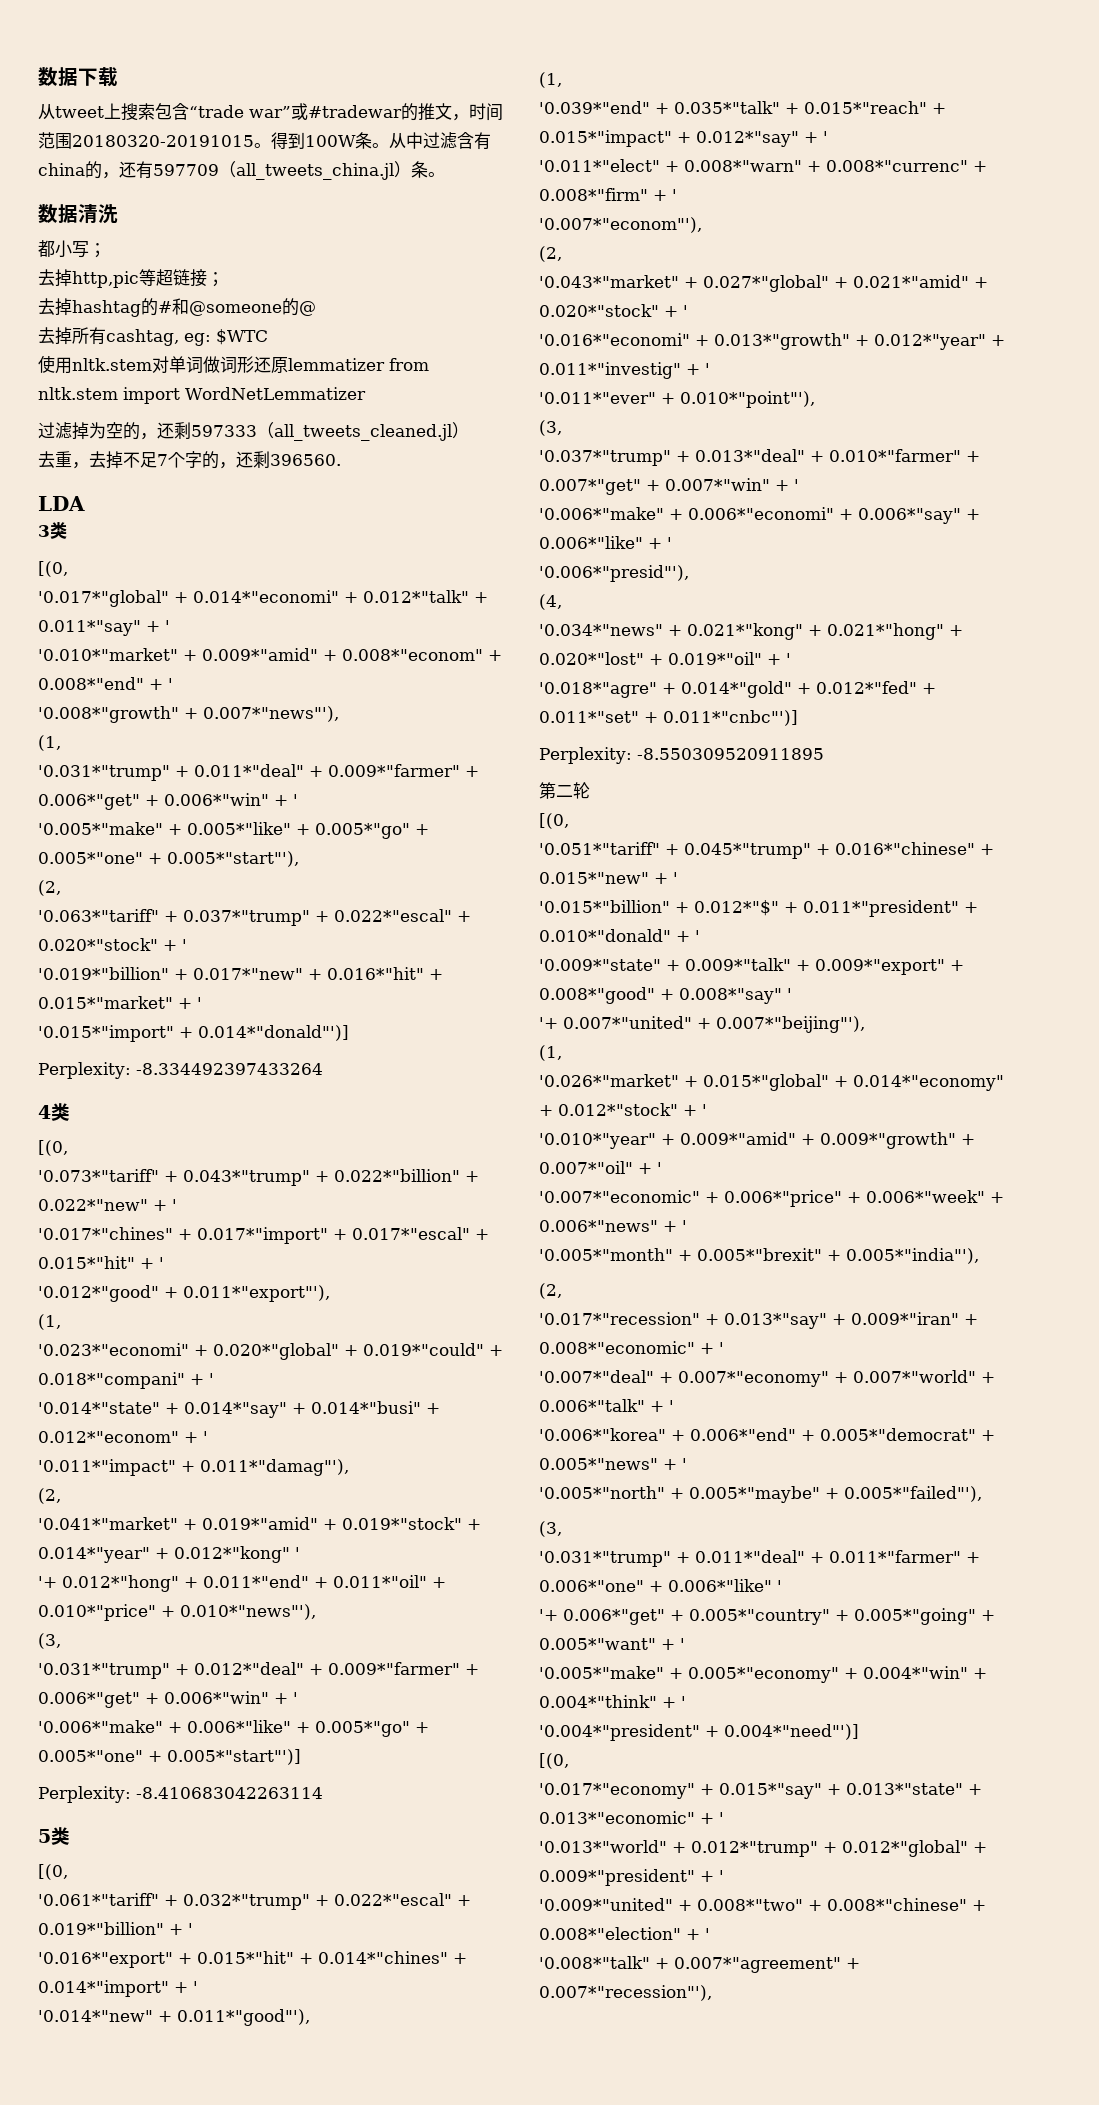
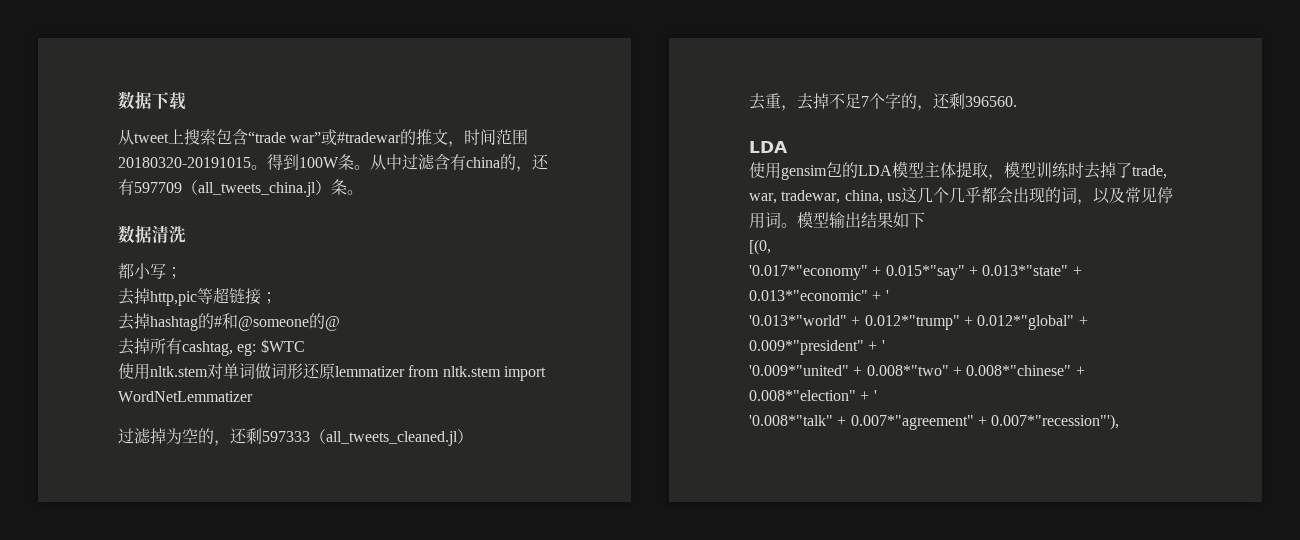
[38,522,67,539] [38,561,68,577] [38,590,488,607] [38,620,170,636] [38,648,502,661] [38,677,173,690] [38,706,339,723] [38,735,61,751] [38,764,479,781] [38,793,298,810] [38,822,429,839] [38,851,299,867] [38,880,61,896] [38,909,471,926] [38,938,187,951] [38,967,443,980] [38,996,202,1009] [38,1025,349,1042] [38,1062,323,1079] [38,1103,70,1121] [38,1140,68,1156] [38,1169,479,1186] [38,1199,177,1211] [38,1227,489,1244] [38,1256,164,1269] [38,1285,330,1302] [38,1314,61,1330] [38,1343,503,1360] [38,1372,214,1389] [38,1401,440,1418] [38,1431,208,1443] [38,1459,349,1476] [38,1488,61,1504] [38,1517,481,1530] [38,1546,300,1563] [38,1575,446,1592] [38,1604,316,1621] [38,1633,61,1649] [38,1662,479,1679] [38,1691,298,1708] [38,1720,429,1737] [38,1749,301,1765] [38,1786,323,1803] [38,1827,70,1845] [38,1864,68,1880] [38,1893,471,1910] [38,1922,193,1935] [38,1951,467,1968] [38,1980,198,1997] [38,2009,310,2026] [539,72,562,88] [539,101,946,114] [539,130,828,147] [539,159,987,172] [539,188,677,201] [539,217,702,233] [539,246,562,262] [539,275,988,292] [539,304,688,317] [539,333,1005,350] [539,362,710,379] [539,391,815,408] [539,420,562,436] [539,449,980,466] [539,478,799,495] [539,507,980,524] [539,536,672,549] [539,565,689,582] [539,594,562,610] [539,623,963,640] [539,652,791,665] [539,681,936,698] [539,710,798,726] [539,747,824,764] [539,782,590,799] [539,813,569,829] [539,842,994,859] [539,872,678,884] [539,900,978,917] [539,929,700,942] [539,958,964,975] [539,987,792,1004] [539,1016,865,1033] [539,1045,562,1061] [539,1074,1004,1091] [539,1103,707,1116] [539,1132,975,1149] [539,1161,662,1174] [539,1190,1004,1207] [539,1220,687,1232] [539,1248,979,1264] [539,1283,562,1299] [539,1312,978,1329] [539,1341,724,1354] [539,1370,995,1387] [539,1399,674,1412] [539,1428,995,1441] [539,1458,687,1470] [539,1486,982,1503] [539,1521,562,1537] [539,1550,980,1567] [539,1579,782,1592] [539,1608,995,1625] [539,1638,685,1650] [539,1666,987,1683] [539,1695,686,1708] [539,1724,859,1741] 3类 // [(0, // '0.017*"global" + 0.014*"economi" + 0.012*"talk" + 0.011*"say" + ' // '0.010*"market" + 0.009*"amid" + 0.008*"econom" + 0.008*"end" + ' // '0.008*"growth" + 0.007*"news"'), // (1, // '0.031*"trump" + 0.011*"deal" + 0.009*"farmer" + 0.006*"get" + 0.006*"win" + ' // '0.005*"make" + 0.005*"like" + 0.005*"go" + 0.005*"one" + 0.005*"start"'), // (2, // '0.063*"tariff" + 0.037*"trump" + 0.022*"escal" + 0.020*"stock" + ' // '0.019*"billion" + 0.017*"new" + 0.016*"hit" + 0.015*"market" + ' // '0.015*"import" + 0.014*"donald"')] // Perplexity: -8.334492397433264 // 4类 // [(0, // '0.073*"tariff" + 0.043*"trump" + 0.022*"billion" + 0.022*"new" + ' // '0.017*"chines" + 0.017*"import" + 0.017*"escal" + 0.015*"hit" + ' // '0.012*"good" + 0.011*"export"'), // (1, // '0.023*"economi" + 0.020*"global" + 0.019*"could" + 0.018*"compani" + ' // '0.014*"state" + 0.014*"say" + 0.014*"busi" + 0.012*"econom" + ' // '0.011*"impact" + 0.011*"damag"'), // (2, // '0.041*"market" + 0.019*"amid" + 0.019*"stock" + 0.014*"year" + 0.012*"kong" ' // '+ 0.012*"hong" + 0.011*"end" + 0.011*"oil" + 0.010*"price" + 0.010*"news"'), // (3, // '0.031*"trump" + 0.012*"deal" + 0.009*"farmer" + 0.006*"get" + 0.006*"win" + ' // '0.006*"make" + 0.006*"like" + 0.005*"go" + 0.005*"one" + 0.005*"start"')] // Perplexity: -8.410683042263114 // 5类 // [(0, // '0.061*"tariff" + 0.032*"trump" + 0.022*"escal" + 0.019*"billion" + ' // '0.016*"export" + 0.015*"hit" + 0.014*"chines" + 0.014*"import" + ' // '0.014*"new" + 0.011*"good"'), // (1, // '0.039*"end" + 0.035*"talk" + 0.015*"reach" + 0.015*"impact" + 0.012*"say" + ' // '0.011*"elect" + 0.008*"warn" + 0.008*"currenc" + 0.008*"firm" + ' // '0.007*"econom"'), // (2, // '0.043*"market" + 0.027*"global" + 0.021*"amid" + 0.020*"stock" + ' // '0.016*"economi" + 0.013*"growth" + 0.012*"year" + 0.011*"investig" + ' // '0.011*"ever" + 0.010*"point"'), // (3, // '0.037*"trump" + 0.013*"deal" + 0.010*"farmer" + 0.007*"get" + 0.007*"win" + ' // '0.006*"make" + 0.006*"economi" + 0.006*"say" + 0.006*"like" + ' // '0.006*"presid"'), // (4, // '0.034*"news" + 0.021*"kong" + 0.021*"hong" + 0.020*"lost" + 0.019*"oil" + ' // '0.018*"agre" + 0.014*"gold" + 0.012*"fed" + 0.011*"set" + 0.011*"cnbc"')] // Perplexity: -8.550309520911895 // 第二轮 // [(0, // '0.051*"tariff" + 0.045*"trump" + 0.016*"chinese" + 0.015*"new" + ' // '0.015*"billion" + 0.012*"$" + 0.011*"president" + 0.010*"donald" + ' // '0.009*"state" + 0.009*"talk" + 0.009*"export" + 0.008*"good" + 0.008*"say" ' // '+ 0.007*"united" + 0.007*"beijing"'), // (1, // '0.026*"market" + 0.015*"global" + 0.014*"economy" + 0.012*"stock" + ' // '0.010*"year" + 0.009*"amid" + 0.009*"growth" + 0.007*"oil" + ' // '0.007*"economic" + 0.006*"price" + 0.006*"week" + 0.006*"news" + ' // '0.005*"month" + 0.005*"brexit" + 0.005*"india"'), // (2, // '0.017*"recession" + 0.013*"say" + 0.009*"iran" + 0.008*"economic" + ' // '0.007*"deal" + 0.007*"economy" + 0.007*"world" + 0.006*"talk" + ' // '0.006*"korea" + 0.006*"end" + 0.005*"democrat" + 0.005*"news" + ' // '0.005*"north" + 0.005*"maybe" + 0.005*"failed"'), // (3, // '0.031*"trump" + 0.011*"deal" + 0.011*"farmer" + 0.006*"one" + 0.006*"like" ' // '+ 0.006*"get" + 0.005*"country" + 0.005*"going" + 0.005*"want" + ' // '0.005*"make" + 0.005*"economy" + 0.004*"win" + 0.004*"think" + ' // '0.004*"president" + 0.004*"need"')] -> [749,161,1167,180] [749,186,1173,205] [749,211,925,229] 使用gensim包的LDA模型主体提取，模型训练时去掉了trade, war, tradewar, china, us这几个几乎都会出现的词，以及常见停用词。模型输出结果如下

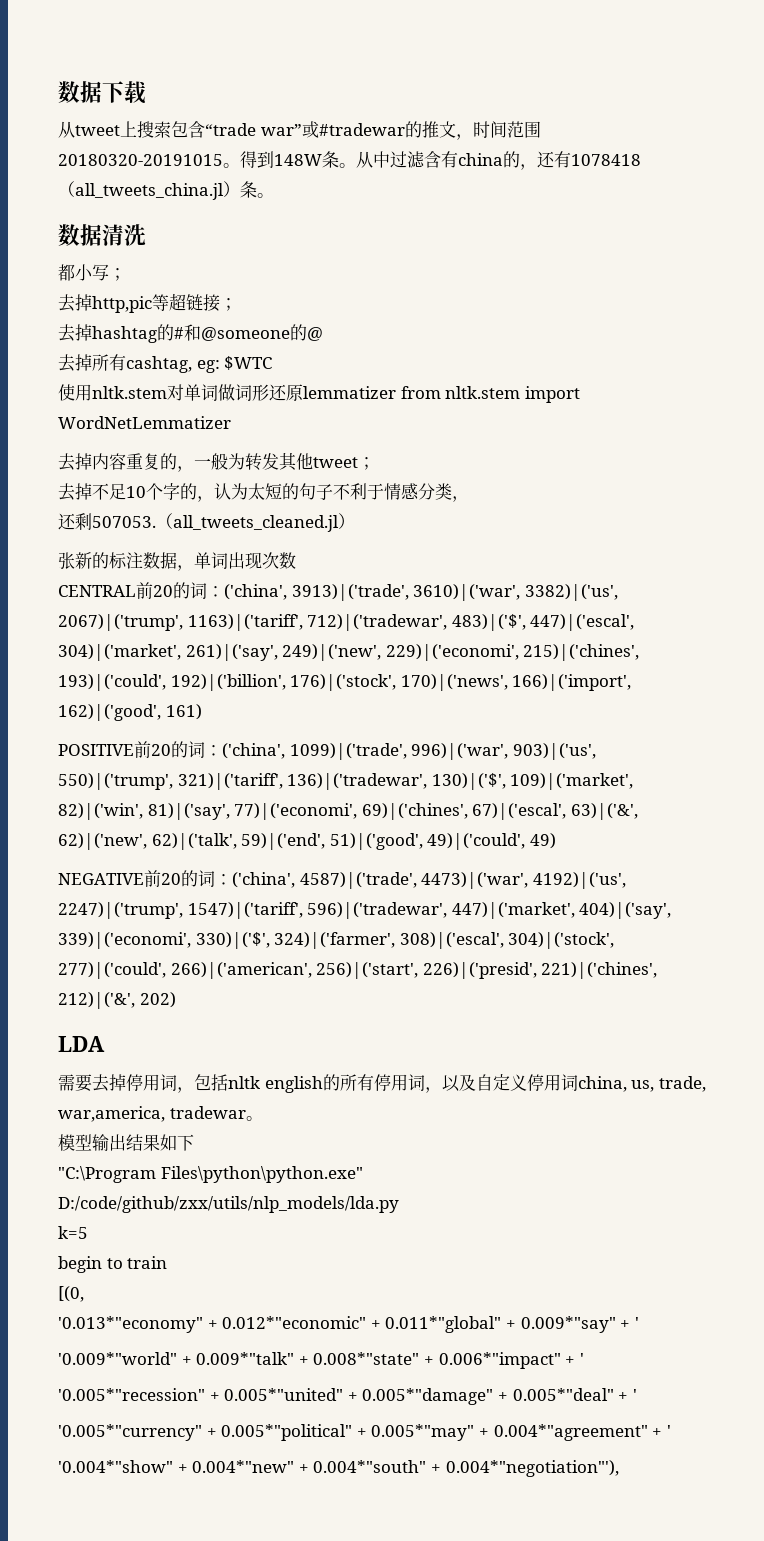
[299,157,339,168] 100W -> [274,154,322,166] 148W
[134,182,182,193] 597709 -> [571,154,641,166] 1078418
[118,428,473,446] [749,93,1017,111] [749,141,788,153] [749,161,1167,180] [749,186,1173,205] [749,212,797,229] 过滤掉为空的，还剩597333（all_tweets_cleaned.jl） // 去重，去掉不足7个字的，还剩396560. // LDA // 使用gensim包的LDA模型主体提取，模型训练时去掉了trade, war, tradewar, china, us这几个几乎都会出现的词，以及常见停用词。 -> [58,452,375,472] [58,483,469,502] [58,513,355,532] [58,552,296,571] [58,582,618,601] [58,614,635,631] [58,644,640,661] [58,674,632,691] [58,704,202,721] [58,741,596,760] [58,773,634,790] [58,803,638,820] [58,833,556,850] [58,870,626,889] [58,902,672,919] [58,932,615,949] [58,962,658,979] [58,992,176,1009] [58,1036,105,1052] [58,1074,706,1093] [58,1106,263,1122] 去掉内容重复的，一般为转发其他tweet； // 去掉不足10个字的，认为太短的句子不利于情感分类， // 还剩507053.（all_tweets_cleaned.jl） // 张新的标注数据，单词出现次数 // CENTRAL前20的词：('china', 3913)|('trade', 3610)|('war', 3382)|('us', 2067)|('trump', 1163)|('tariff', 712)|('tradewar', 483)|('$', 447)|('escal', 304)|('market', 261)|('say', 249)|('new', 229)|('economi', 215)|('chines', 193)|('could', 192)|('billion', 176)|('stock', 170)|('news', 166)|('import', 162)|('good', 161) // POSITIVE前20的词：('china', 1099)|('trade', 996)|('war', 903)|('us', 550)|('trump', 321)|('tariff', 136)|('tradewar', 130)|('$', 109)|('market', 82)|('win', 81)|('say', 77)|('economi', 69)|('chines', 67)|('escal', 63)|('&', 62)|('new', 62)|('talk', 59)|('end', 51)|('good', 49)|('could', 49) // NEGATIVE前20的词：('china', 4587)|('trade', 4473)|('war', 4192)|('us', 2247)|('trump', 1547)|('tariff', 596)|('tradewar', 447)|('market', 404)|('say', 339)|('economi', 330)|('$', 324)|('farmer', 308)|('escal', 304)|('stock', 277)|('could', 266)|('american', 256)|('start', 226)|('presid', 221)|('chines', 212)|('&', 202) // LDA // 需要去掉停用词，包括nltk english的所有停用词，以及自定义停用词china, us, trade, war,america, tradewar。 //
[749,239,771,255] [749,265,1082,280] [749,290,889,301] [749,315,1088,330] [749,340,885,355] [749,365,1085,376] [749,390,877,401] [749,414,1120,430] [(0, // '0.017*"economy" + 0.015*"say" + 0.013*"state" + 0.013*"economic" + ' // '0.013*"world" + 0.012*"trump" + 0.012*"global" + 0.009*"president" + ' // '0.009*"united" + 0.008*"two" + 0.008*"chinese" + 0.008*"election" + ' // '0.008*"talk" + 0.007*"agreement" + 0.007*"recession"'), -> [58,1166,363,1183] [58,1196,399,1213] [58,1226,88,1239] [58,1256,168,1273] [58,1286,84,1302] [58,1316,639,1333] [58,1352,584,1369] [58,1388,637,1405] [58,1424,671,1441] [58,1460,619,1477] "C:\Program Files\python\python.exe" D:/code/github/zxx/utils/nlp_models/lda.py // k=5 // begin to train // [(0, // '0.013*"economy" + 0.012*"economic" + 0.011*"global" + 0.009*"say" + ' // '0.009*"world" + 0.009*"talk" + 0.008*"state" + 0.006*"impact" + ' // '0.005*"recession" + 0.005*"united" + 0.005*"damage" + 0.005*"deal" + ' // '0.005*"currency" + 0.005*"political" + 0.005*"may" + 0.004*"agreement" + ' // '0.004*"show" + 0.004*"new" + 0.004*"south" + 0.004*"negotiation"'),

